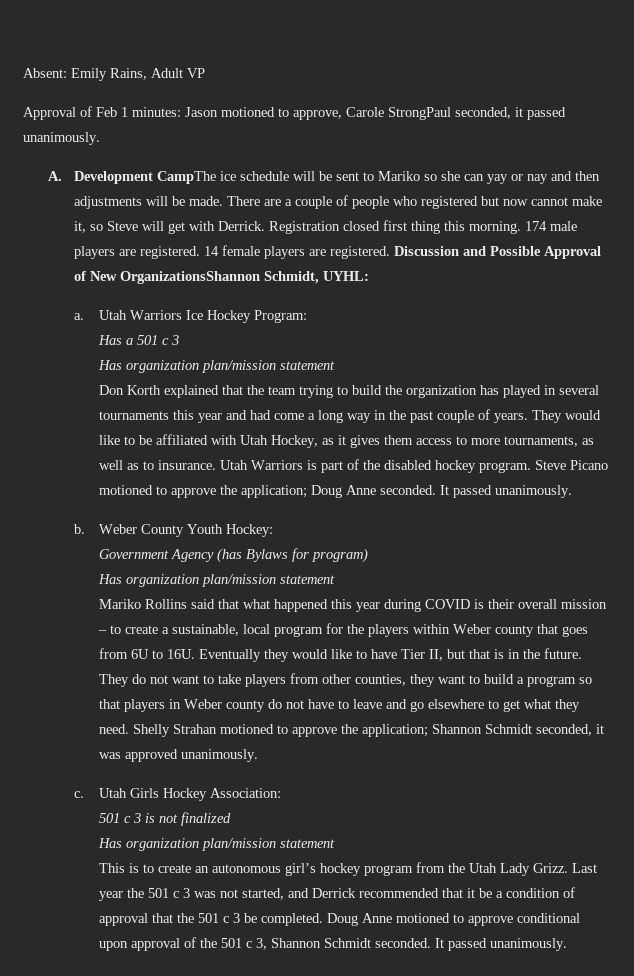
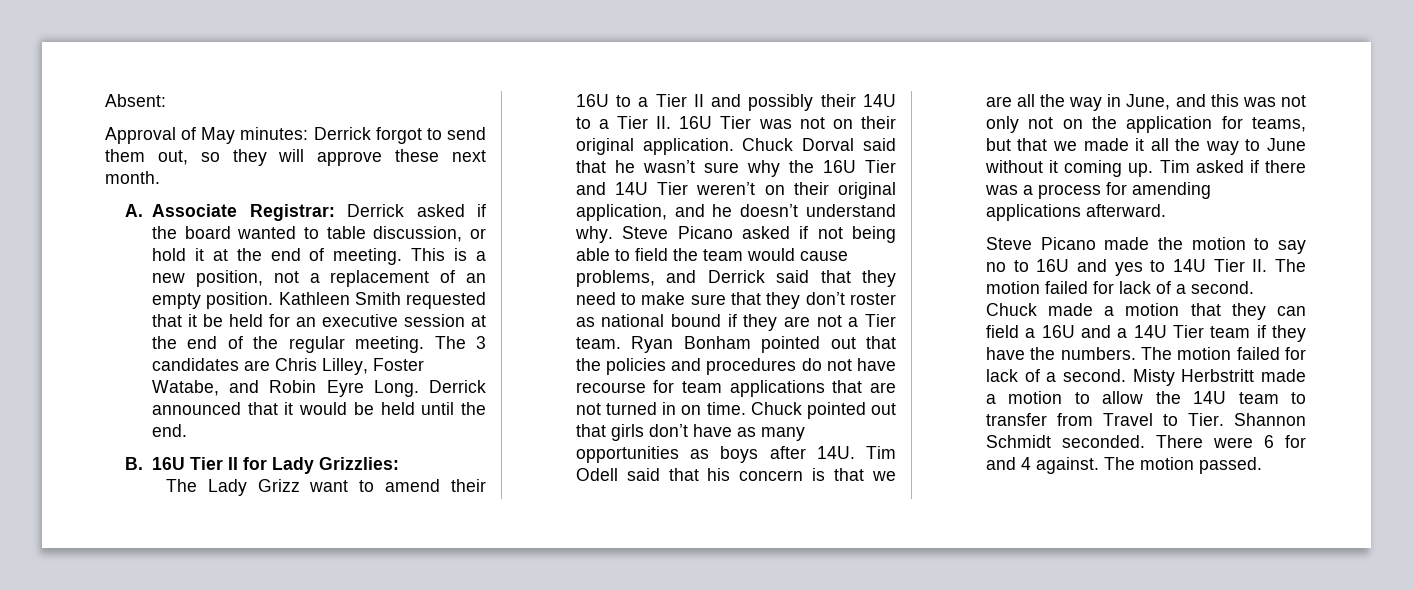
[71,68,205,81] [23,106,566,120] [23,132,100,145] [48,171,600,184] [73,195,602,209] [73,220,577,234] [73,245,601,259] [73,271,369,284] [73,310,308,323] [98,335,180,345] [98,360,336,373] [99,385,600,398] [99,409,602,423] [99,434,595,448] [99,459,609,473] [99,485,573,498] [73,524,274,537] [99,548,369,563] [98,574,336,587] [99,599,608,612] [98,623,589,637] [99,648,583,662] [99,673,593,687] [99,699,581,712] [99,724,605,737] [99,749,259,762] [73,788,282,801] [99,812,232,826] [98,838,336,851] [99,862,598,876] [99,887,576,901] [99,913,581,926] [99,937,568,951] Emily Rains, Adult VP // Approval of Feb 1 minutes: Jason motioned to approve, Carole StrongPaul seconded, it passed unanimously. // A. Development CampThe ice schedule will be sent to Mariko so she can yay or nay and then adjustments will be made. There are a couple of people who registered but now cannot make it, so Steve will get with Derrick. Registration closed first thing this morning. 174 male players are registered. 14 female players are registered. Discussion and Possible Approval of New OrganizationsShannon Schmidt, UYHL: // a. Utah Warriors Ice Hockey Program: // Has a 501 c 3 // Has organization plan/mission statement // Don Korth explained that the team trying to build the organization has played in several tournaments this year and had come a long way in the past couple of years. They would like to be affiliated with Utah Hockey, as it gives them access to more tournaments, as well as to insurance. Utah Warriors is part of the disabled hockey program. Steve Picano motioned to approve the application; Doug Anne seconded. It passed unanimously. // b. Weber County Youth Hockey: // Government Agency (has Bylaws for program) // Has organization plan/mission statement // Mariko Rollins said that what happened this year during COVID is their overall mission – to create a sustainable, local program for the players within Weber county that goes from 6U to 16U. Eventually they would like to have Tier II, but that is in the future. They do not want to take players from other counties, they want to build a program so that players in Weber county do not have to leave and go elsewhere to get what they need. Shelly Strahan motioned to approve the application; Shannon Schmidt seconded, it was approved unanimously. // c. Utah Girls Hockey Association: // 501 c 3 is not finalized // Has organization plan/mission statement // This is to create an autonomous girl’s hockey program from the Utah Lady Grizz. Last year the 501 c 3 was not started, and Derrick recommended that it be a condition of approval that the 501 c 3 be completed. Doug Anne motioned to approve conditional upon approval of the 501 c 3, Shannon Schmidt seconded. It passed unanimously. -> [105,127,487,144] [105,149,486,166] [105,171,160,184] [125,204,487,221] [152,226,486,242] [152,248,486,265] [152,270,487,287] [152,292,487,309] [152,314,486,327] [152,336,486,353] [152,358,425,375] [152,380,486,397] [152,402,487,415] [152,424,188,437] [125,457,400,474] [165,479,487,496] [575,94,896,111] [575,116,896,129] [575,138,896,155] [575,160,896,177] [575,182,896,199] [575,204,896,221] [574,226,897,243] [575,248,848,261] [575,270,896,287] [575,292,896,309] [575,314,896,331] [575,336,896,353] [575,358,896,375] [575,380,897,397] [575,402,896,419] [575,424,805,441] [575,446,896,463] [575,468,896,481] [985,94,1306,111] [985,116,1306,133] [985,138,1306,155] [984,160,1306,177] [984,182,1211,199] [985,204,1166,221] [985,237,1306,254] [985,259,1306,276] [985,281,1254,294] [985,303,1306,320] [985,325,1306,342] [985,347,1306,360] [985,369,1306,386] [985,391,1306,404] [985,413,1306,426] [985,435,1306,448] [985,457,1262,474] // Approval of May minutes: Derrick forgot to send them out, so they will approve these next month. // A. Associate Registrar: Derrick asked if the board wanted to table discussion, or hold it at the end of meeting. This is a new position, not a replacement of an empty position. Kathleen Smith requested that it be held for an executive session at the end of the regular meeting. The 3 candidates are Chris Lilley, Foster Watabe, and Robin Eyre Long. Derrick announced that it would be held until the end. // B. 16U Tier II for Lady Grizzlies: // The Lady Grizz want to amend their 16U to a Tier II and possibly their 14U to a Tier II. 16U Tier was not on their original application. Chuck Dorval said that he wasn’t sure why the 16U Tier and 14U Tier weren’t on their original application, and he doesn’t understand why. Steve Picano asked if not being able to field the team would cause problems, and Derrick said that they need to make sure that they don’t roster as national bound if they are not a Tier team. Ryan Bonham pointed out that the policies and procedures do not have recourse for team applications that are not turned in on time. Chuck pointed out that girls don’t have as many opportunities as boys after 14U. Tim Odell said that his concern is that we are all the way in June, and this was not only not on the application for teams, but that we made it all the way to June without it coming up. Tim asked if there was a process for amending applications afterward. // Steve Picano made the motion to say no to 16U and yes to 14U Tier II. The motion failed for lack of a second. Chuck made a motion that they can field a 16U and a 14U Tier team if they have the numbers. The motion failed for lack of a second. Misty Herbstritt made a motion to allow the 14U team to transfer from Travel to Tier. Shannon Schmidt seconded. There were 6 for and 4 against. The motion passed.

